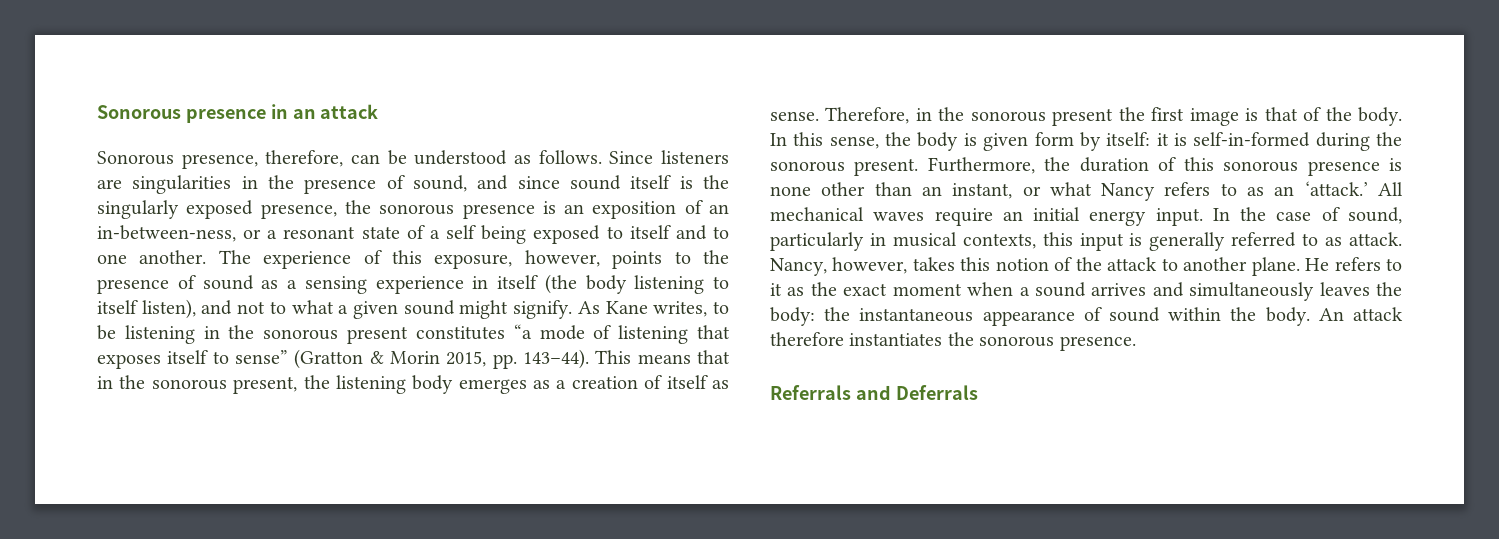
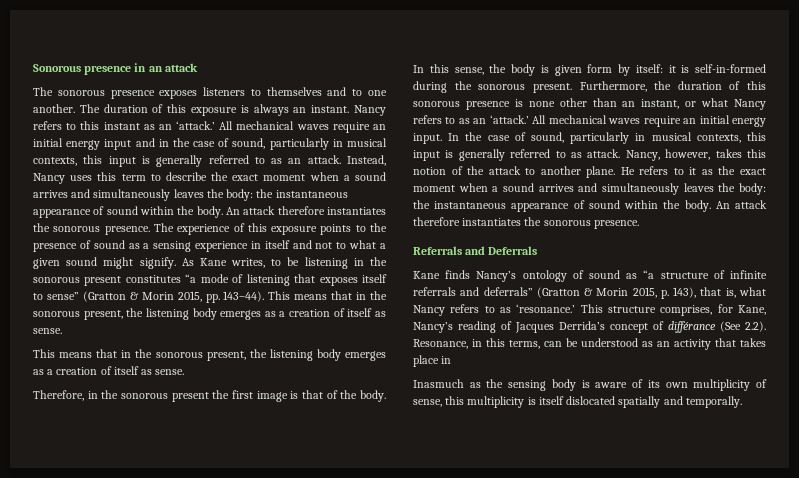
[97,150,729,169] [97,175,730,194] [97,200,729,219] [97,225,671,244] Sonorous presence, therefore, can be understood as follows. Since listeners are singularities in the presence of sound, and since sound itself is the singularly exposed presence, the sonorous presence is an exposition of an in-between-ness, or a resonant state of a self being exposed to itself -> [33,87,322,99] The sonorous presence exposes listeners to themselves
(251, 257) none -> [103,104,387,116] [33,121,386,133] [33,138,387,150] [33,155,387,167] [33,172,386,184] [33,189,348,201] [33,206,387,218] [33,223,174,235] duration of this exposure is always an instant. Nancy refers to this instant as an ‘attack.’ All mechanical waves require an initial energy input and in the case of sound, particularly in musical contexts, this input is generally referred to as an attack. Instead, Nancy uses this term to describe the exact moment when a sound arrives and simultaneously leaves the body: the instantaneous appearance of sound within the body. An attack therefore instantiates the sonorous presence. The
[434,250,600,269] exposure, however, -> [271,226,318,235] exposure
[544,274,729,294] [97,299,196,319] (the body listening to itself listen), -> (290, 244) none
(819, 116) none -> [33,349,386,361] [33,366,185,375] // This means that in the sonorous present, the listening body emerges as a creation of itself as sense. //
(978, 392) none -> [413,270,767,282] [413,287,766,299] [413,304,766,316] [413,321,766,333] [413,338,766,350] [413,355,452,367] [413,379,767,391] [413,396,742,408] // Kane finds Nancy’s ontology of sound as “a structure of infinite referrals and deferrals” (Gratton & Morin 2015, p. 143), that is, what Nancy refers to as ‘resonance.’ This structure comprises, for Kane, Nancy’s reading of Jacques Derrida’s concept of différance (See 2.2). Resonance, in this terms, can be understood as an activity that takes place in // Inasmuch as the sensing body is aware of its own multiplicity of sense, this multiplicity is itself dislocated spatially and temporally.

